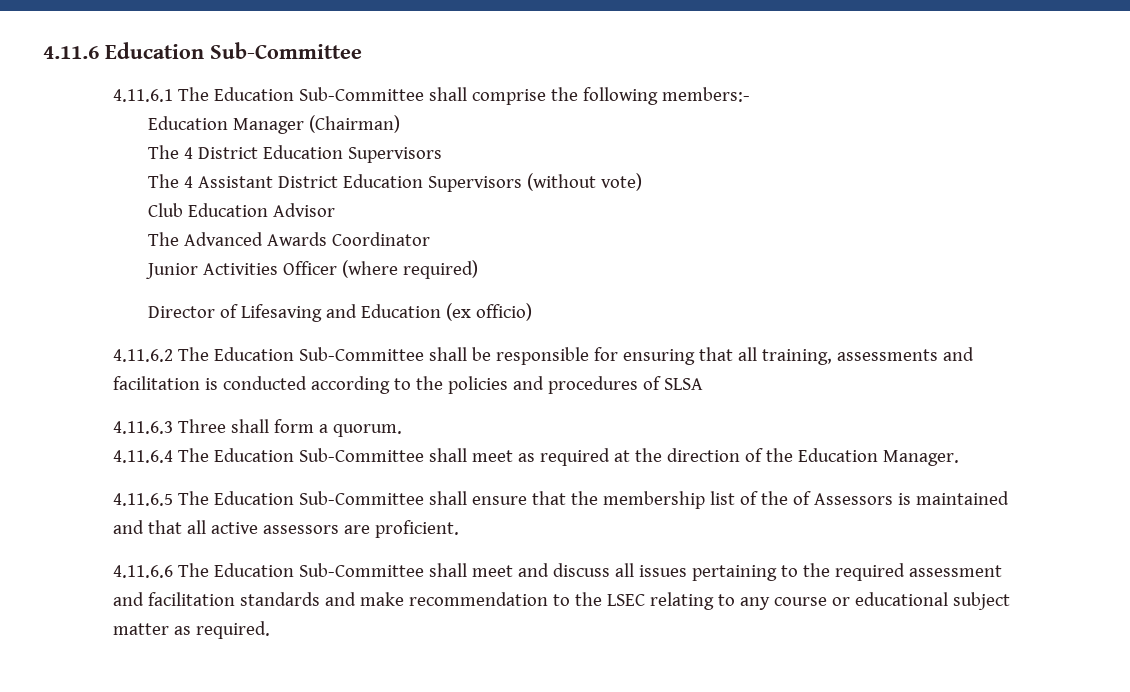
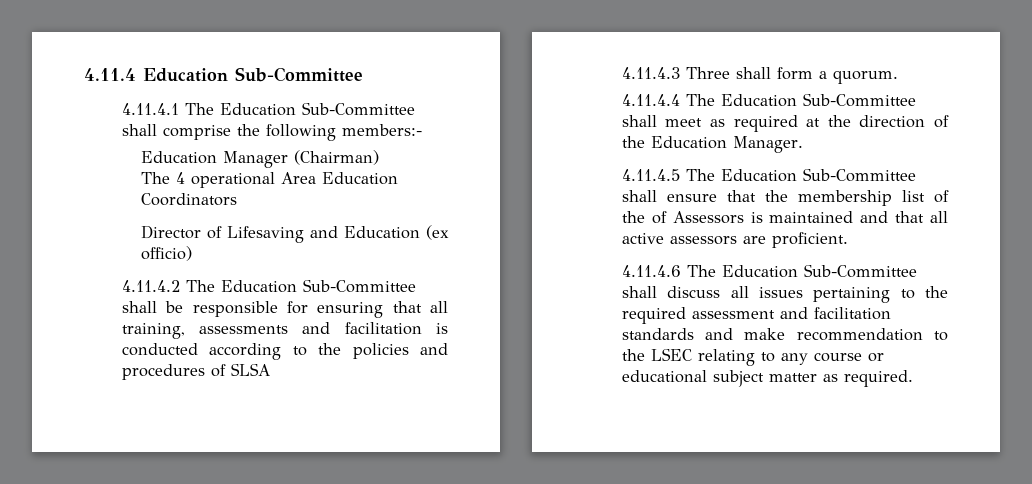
[43,46,99,59] 4.11.6 -> [84,68,136,81] 4.11.4
[112,89,173,102] 4.11.6.1 -> [121,103,179,115] 4.11.4.1
[197,145,442,163] [147,173,642,192] [147,203,335,217] [147,232,430,246] [145,260,478,279] District Education Supervisors // The 4 Assistant District Education Supervisors (without vote) // Club Education Advisor // The Advanced Awards Coordinator // Junior Activities Officer (where required) -> [190,172,398,188] [140,193,237,206] operational Area Education Coordinators
[112,349,173,362] 4.11.6.2 -> [121,280,180,292] 4.11.4.2
[112,421,173,434] 4.11.6.3 -> [621,67,680,79] 4.11.4.3
[112,450,173,463] 4.11.6.4 -> [621,94,680,106] 4.11.4.4
[112,493,173,506] 4.11.6.5 -> [621,169,680,181] 4.11.4.5
[112,563,549,578] 4.11.6.6 The Education Sub-Committee shall meet and -> [621,264,917,278] [621,286,657,298] 4.11.4.6 The Education Sub-Committee shall

